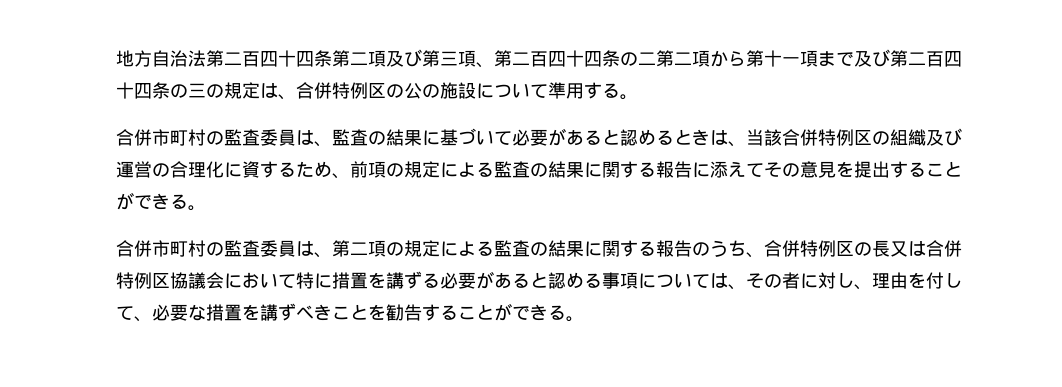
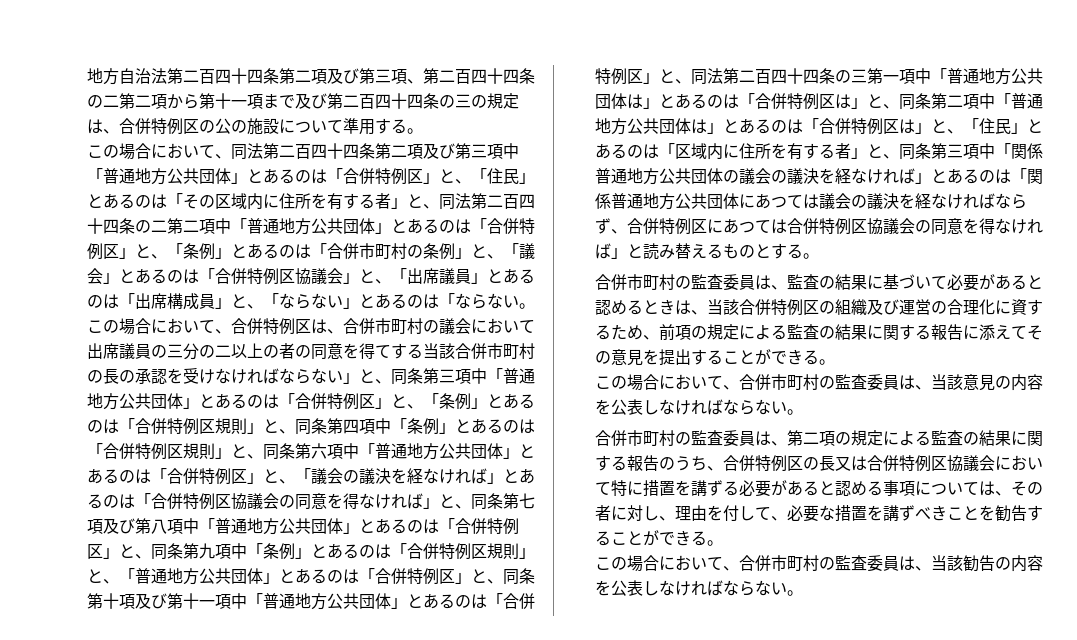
(639, 97) none -> [86,143,519,160] [86,168,535,185] [86,193,535,210] [86,218,535,235] [86,243,535,260] [86,268,535,285] [86,293,535,310] [86,318,535,335] [86,343,535,360] [86,368,535,385] [86,393,535,410] [86,418,535,435] [86,443,535,460] [86,468,535,485] [86,493,535,510] [86,518,519,535] [86,543,535,560] [86,568,535,585] [86,593,535,610] [594,68,1043,85] [594,93,1043,110] [594,118,1043,135] [594,143,1043,160] [594,168,1043,185] [594,193,1027,210] [594,218,1043,235] [594,243,819,259] // この場合において、同法第二百四十四条第二項及び第三項中「普通地方公共団体」とあるのは「合併特例区」と、「住民」とあるのは「その区域内に住所を有する者」と、同法第二百四十四条の二第二項中「普通地方公共団体」とあるのは「合併特例区」と、「条例」とあるのは「合併市町村の条例」と、「議会」とあるのは「合併特例区協議会」と、「出席議員」とあるのは「出席構成員」と、「ならない」とあるのは「ならない。この場合において、合併特例区は、合併市町村の議会において出席議員の三分の二以上の者の同意を得てする当該合併市町村の長の承認を受けなければならない」と、同条第三項中「普通地方公共団体」とあるのは「合併特例区」と、「条例」とあるのは「合併特例区規則」と、同条第四項中「条例」とあるのは「合併特例区規則」と、同条第六項中「普通地方公共団体」とあるのは「合併特例区」と、「議会の議決を経なければ」とあるのは「合併特例区協議会の同意を得なければ」と、同条第七項及び第八項中「普通地方公共団体」とあるのは「合併特例区」と、同条第九項中「条例」とあるのは「合併特例区規則」と、「普通地方公共団体」とあるのは「合併特例区」と、同条第十項及び第十一項中「普通地方公共団体」とあるのは「合併特例区」と、同法第二百四十四条の三第一項中「普通地方公共団体は」とあるのは「合併特例区は」と、同条第二項中「普通地方公共団体は」とあるのは「合併特例区は」と、「住民」とあるのは「区域内に住所を有する者」と、同条第三項中「関係普通地方公共団体の議会の議決を経なければ」とあるのは「関係普通地方公共団体にあつては議会の議決を経なければならず、合併特例区にあつては合併特例区協議会の同意を得なければ」と読み替えるものとする。
(207, 208) none -> [594,374,1043,391] [594,399,803,415] // この場合において、合併市町村の監査委員は、当該意見の内容を公表しなければならない。
(585, 319) none -> [594,555,1043,572] [594,580,803,596] // この場合において、合併市町村の監査委員は、当該勧告の内容を公表しなければならない。

